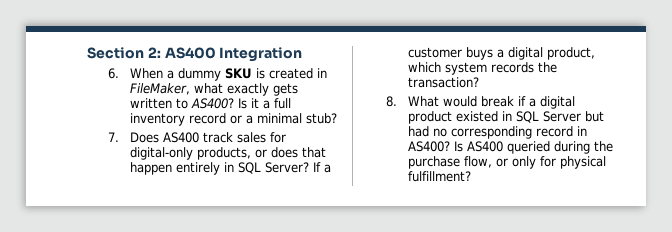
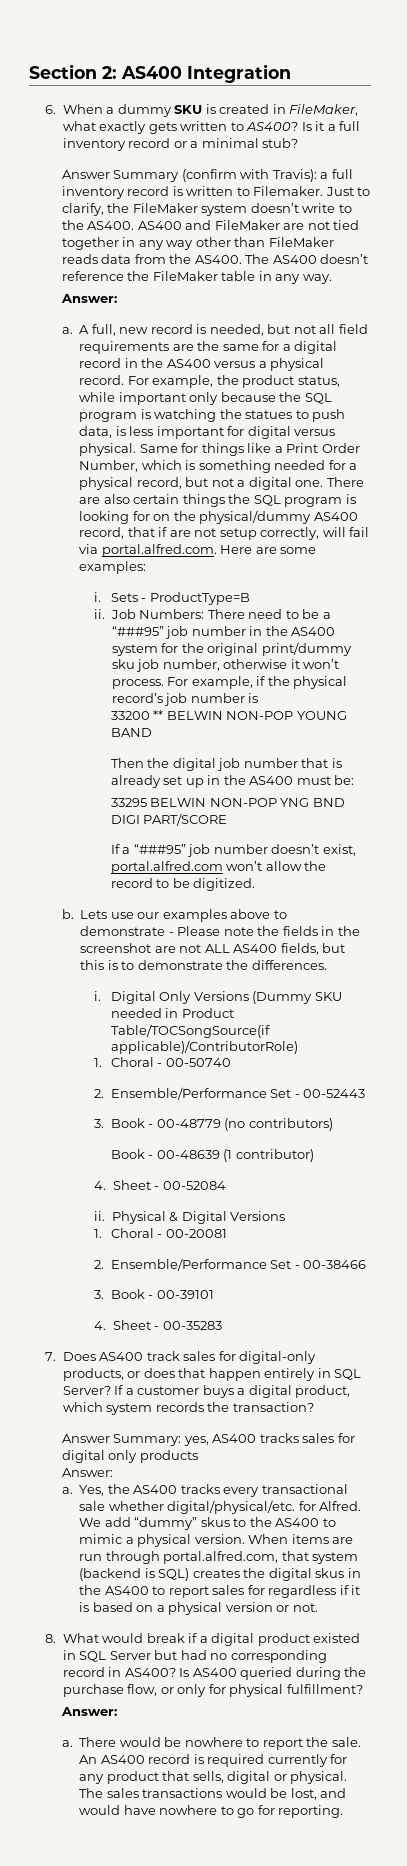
(337, 118) none -> [61,169,353,182] [61,186,371,199] [61,203,352,216] [61,220,360,230] [61,237,334,250] [61,254,369,264] [61,271,332,284] [60,294,117,303] [61,324,368,336] [79,341,338,354] [79,358,325,371] [79,375,340,388] [79,392,332,405] [79,409,346,422] [79,426,336,439] [79,443,360,456] [79,460,358,473] [79,477,364,490] [79,494,356,507] [79,510,358,524] [79,527,370,540] [79,544,317,557] [79,561,147,574] [94,592,250,605] [94,609,331,619] [111,626,336,639] [111,642,352,656] [111,659,340,672] [111,676,348,689] [111,693,259,706] [110,710,347,720] [110,728,152,737] [110,758,342,771] [110,775,355,788] [110,798,345,807] [110,813,228,826] [110,844,356,857] [110,861,327,874] [110,878,256,891] [61,909,287,922] [80,926,360,936] [80,943,346,955] [80,960,327,970] [94,991,342,1004] [110,1008,234,1018] [110,1024,270,1038] [110,1040,298,1054] [94,1057,231,1067] [94,1087,366,1100] [94,1118,333,1131] [110,1149,314,1162] [94,1180,226,1190] [94,1211,286,1224] [94,1228,227,1238] [94,1258,367,1271] [94,1289,214,1299] [94,1320,222,1330] // Answer Summary (confirm with Travis): a full inventory record is written to Filemaker. Just to clarify, the FileMaker system doesn’t write to the AS400. AS400 and FileMaker are not tied together in any way other than FileMaker reads data from the AS400. The AS400 doesn’t reference the FileMaker table in any way. // Answer: // a. A full, new record is needed, but not all field requirements are the same for a digital record in the AS400 versus a physical record. For example, the product status, while important only because the SQL program is watching the statues to push data, is less important for digital versus physical. Same for things like a Print Order Number, which is something needed for a physical record, but not a digital one. There are also certain things the SQL program is looking for on the physical/dummy AS400 record, that if are not setup correctly, will fail via portal.alfred.com. Here are some examples: // i. Sets - ProductType=B // ii. Job Numbers: There need to be a “###95” job number in the AS400 system for the original print/dummy sku job number, otherwise it won’t process. For example, if the physical record’s job number is // 33200 ** BELWIN NON-POP YOUNG BAND // Then the digital job number that is already set up in the AS400 must be: // 33295 BELWIN NON-POP YNG BND DIGI PART/SCORE // If a “###95” job number doesn’t exist, portal.alfred.com won’t allow the record to be digitized. // b. Lets use our examples above to demonstrate - Please note the fields in the screenshot are not ALL AS400 fields, but this is to demonstrate the differences. // i. Digital Only Versions (Dummy SKU needed in Product Table/TOCSongSource(if applicable)/ContributorRole) // 1. Choral - 00-50740 // 2. Ensemble/Performance Set - 00-52443 // 3. Book - 00-48779 (no contributors) // Book - 00-48639 (1 contributor) // 4. Sheet - 00-52084 // ii. Physical & Digital Versions // 1. Choral - 00-20081 // 2. Ensemble/Performance Set - 00-38466 // 3. Book - 00-39101 // 4. Sheet - 00-35283
(479, 82) none -> [61,1433,355,1446] [61,1450,198,1463] [61,1468,113,1477] [61,1484,348,1497] [79,1500,362,1514] [79,1517,336,1530] [79,1534,354,1547] [79,1551,359,1564] [79,1568,361,1581] [79,1585,361,1598] [79,1602,318,1615] // Answer Summary: yes, AS400 tracks sales for digital only products // Answer: // a. Yes, the AS400 tracks every transactional sale whether digital/physical/etc. for Alfred. We add “dummy” skus to the AS400 to mimic a physical version. When items are run through portal.alfred.com, that system (backend is SQL) creates the digital skus in the AS400 to report sales for regardless if it is based on a physical version or not.
(471, 176) none -> [60,1707,117,1716] [61,1737,361,1750] [79,1754,348,1767] [79,1771,348,1784] [79,1788,347,1800] [79,1805,344,1818] // Answer: // a. There would be nowhere to report the sale. An AS400 record is required currently for any product that sells, digital or physical. The sales transactions would be lost, and would have nowhere to go for reporting.

